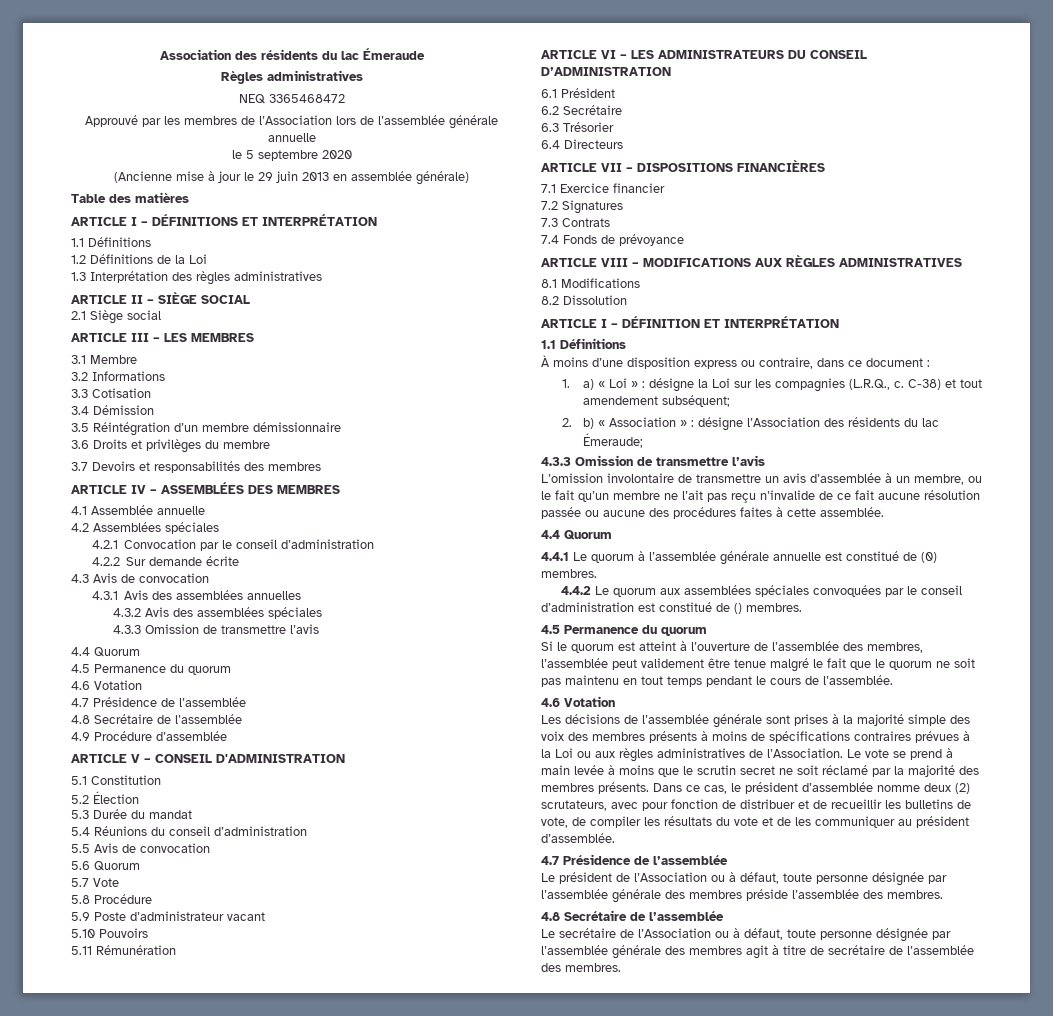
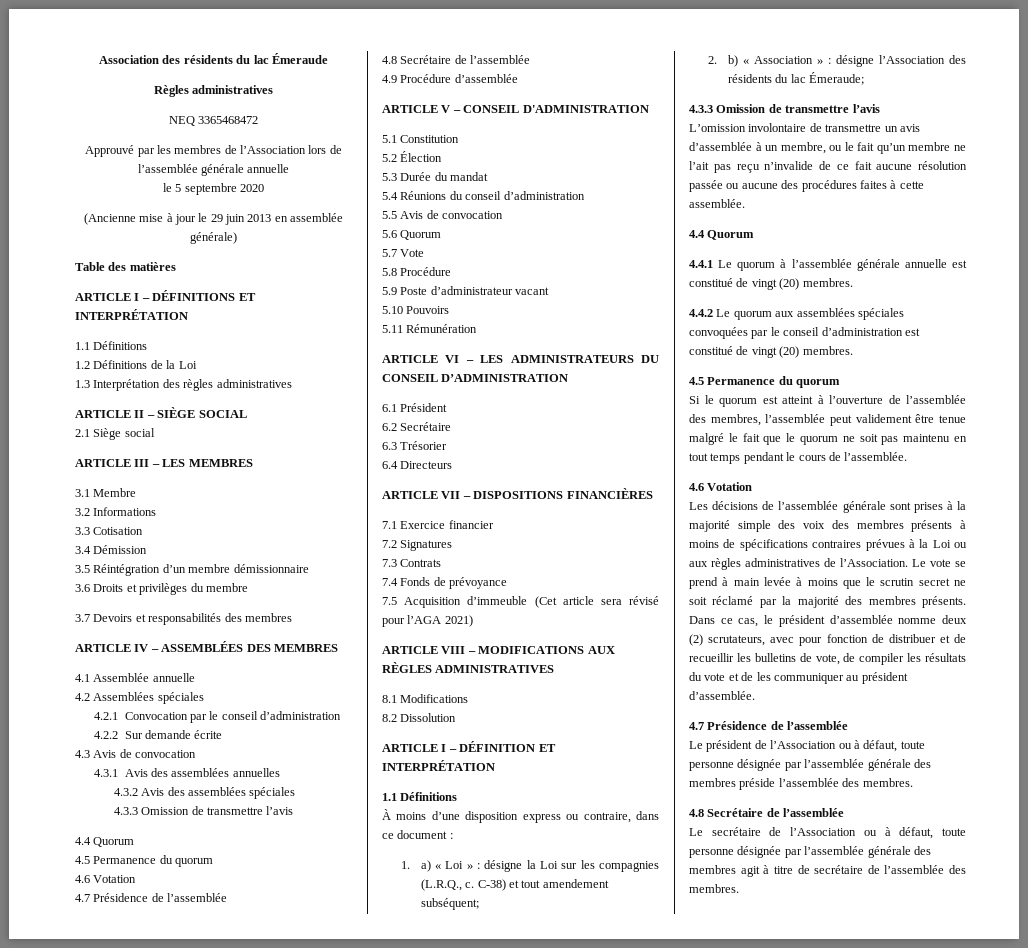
(684, 240) none -> [382,596,659,608] [382,615,473,627] // 7.5 Acquisition d’immeuble (Cet article sera révisé pour l’AGA 2021)
[921,552,937,563] (0) -> [751,278,800,290] vingt (20)
[734,603,742,614] () -> [751,346,800,358] vingt (20)

